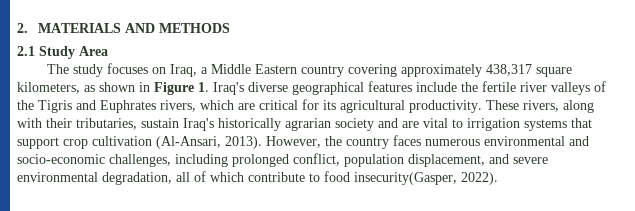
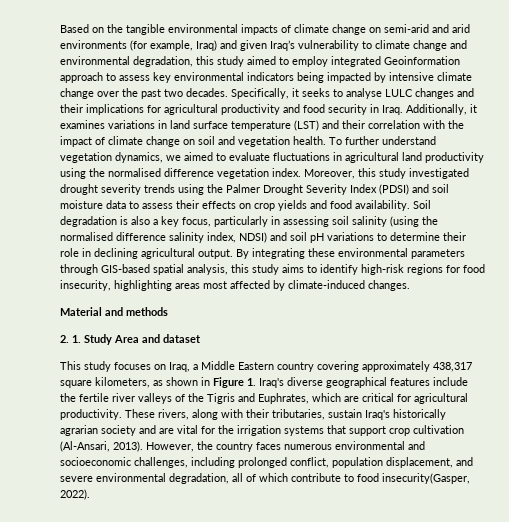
[17,23,231,33] [17,46,35,56] 2. MATERIALS AND METHODS // 2.1 -> [60,24,470,35] [60,40,467,51] [60,56,460,67] [60,72,472,83] [60,88,474,99] [60,104,477,115] [60,120,464,131] [60,136,436,147] [60,152,484,163] [60,168,469,179] [60,184,449,195] [60,200,431,211] [60,216,438,227] [60,232,466,243] [60,248,465,259] [60,264,485,275] [60,280,410,291] [60,307,168,316] [60,335,81,343] Based on the tangible environmental impacts of climate change on semi-arid and arid environments (for example, Iraq) and given Iraq’s vulnerability to climate change and environmental degradation, this study aimed to employ integrated Geoinformation approach to assess key environmental indicators being impacted by intensive climate change over the past two decades. Specifically, it seeks to analyse LULC changes and their implications for agricultural productivity and food security in Iraq. Additionally, it examines variations in land surface temperature (LST) and their correlation with the impact of climate change on soil and vegetation health. To further understand vegetation dynamics, we aimed to evaluate fluctuations in agricultural land productivity using the normalised difference vegetation index. Moreover, this study investigated drought severity trends using the Palmer Drought Severity Index (PDSI) and soil moisture data to assess their effects on crop yields and food availability. Soil degradation is also a key focus, particularly in assessing soil salinity (using the normalised difference salinity index, NDSI) and soil pH variations to determine their role in declining agricultural output. By integrating these environmental parameters through GIS-based spatial analysis, this study aims to identify high-risk regions for food insecurity, highlighting areas most affected by climate-induced changes. // Material and methods // 2. 1.
[46,64,69,74] // The -> [142,334,201,343] [60,361,81,370] and dataset // This
[100,100,196,113] Euphrates rivers, -> [258,393,309,404] Euphrates,
[323,100,336,110] its -> (411, 398) none
[452,119,463,128] to -> [201,425,234,434] for the
[17,154,105,164] socio-economic -> [60,457,131,466] socioeconomic

